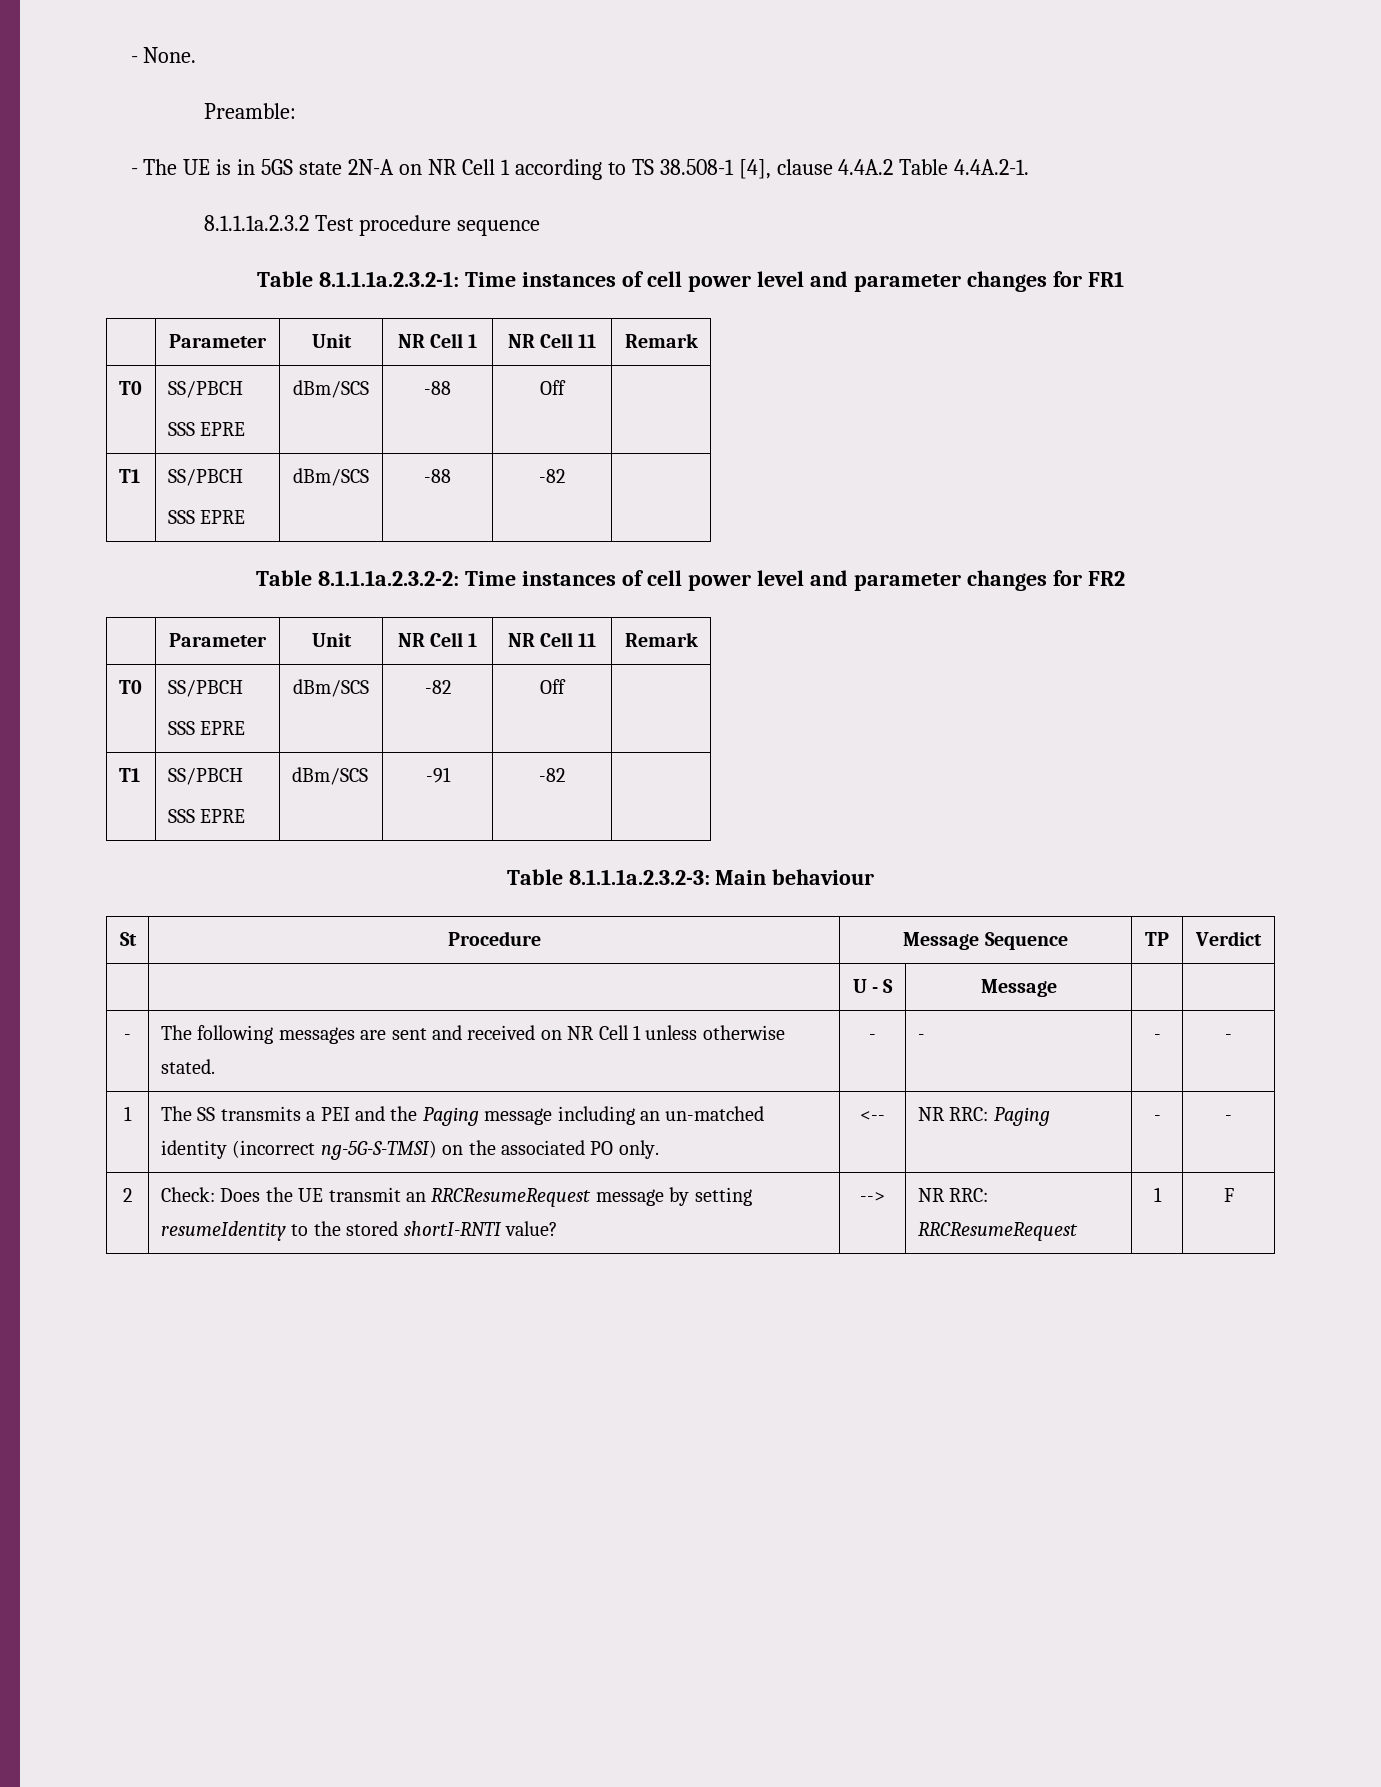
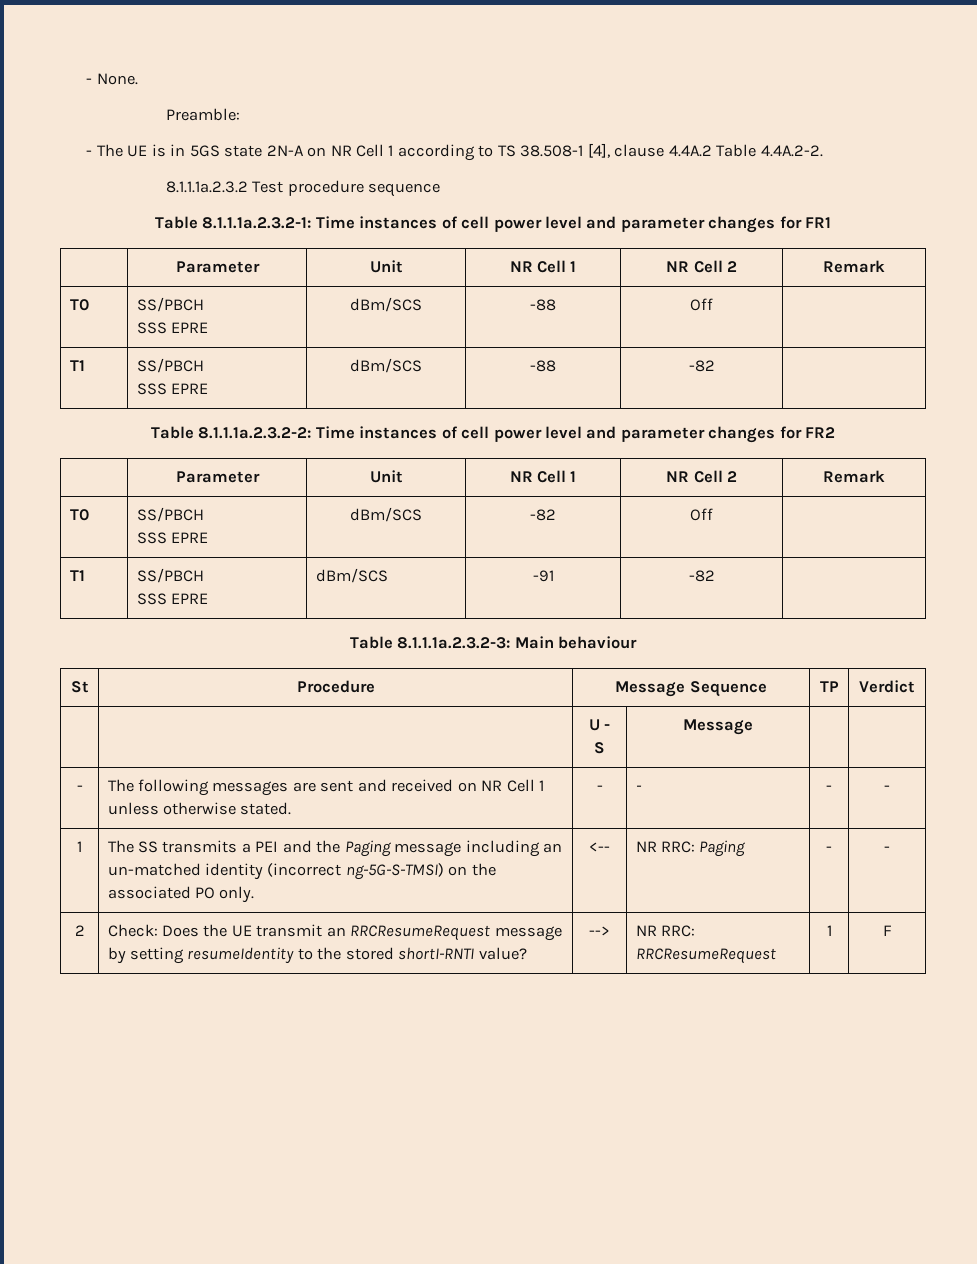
[954,159,1030,175] 4.4A.2-1. -> [760,145,823,157] 4.4A.2-2.
[578,334,597,348] 11 -> [726,261,737,272] 2
[578,633,597,647] 11 -> [726,471,737,482] 2

